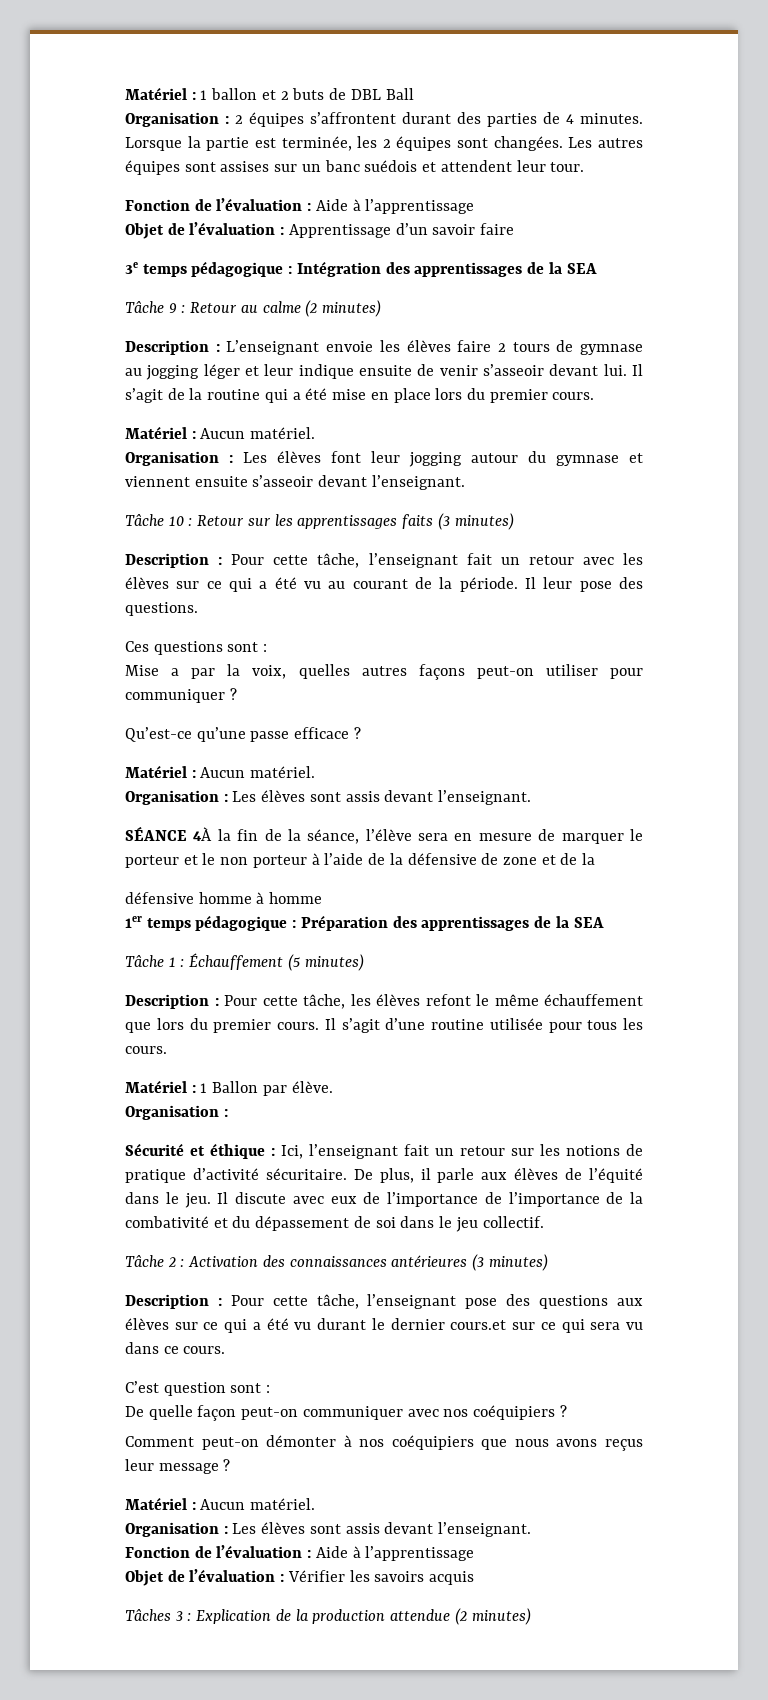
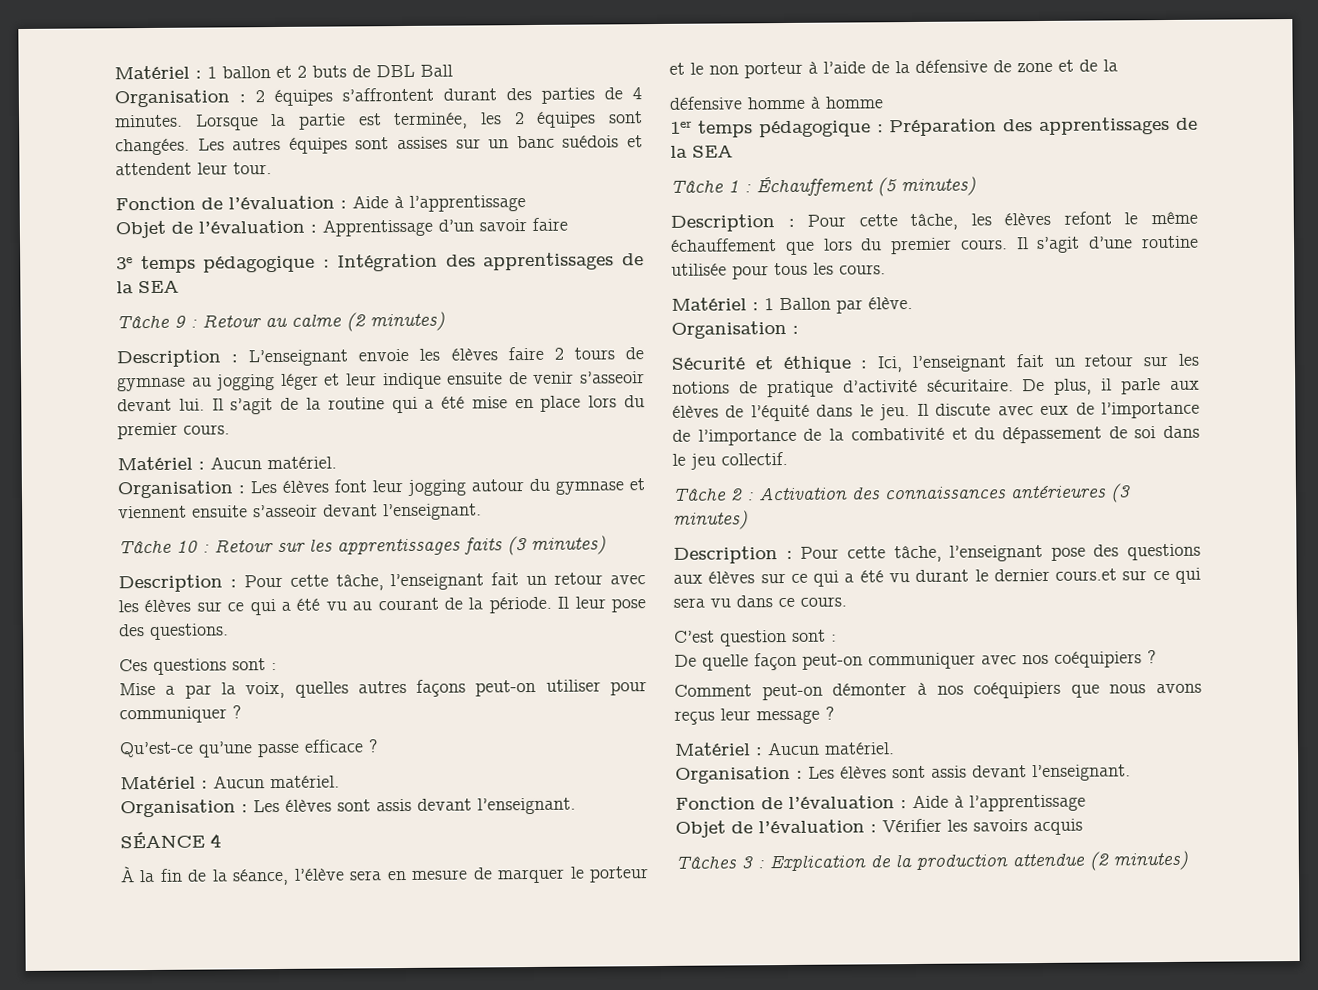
[193,827,213,841] 4À -> [210,833,221,848] [120,866,135,883] 4 // À

